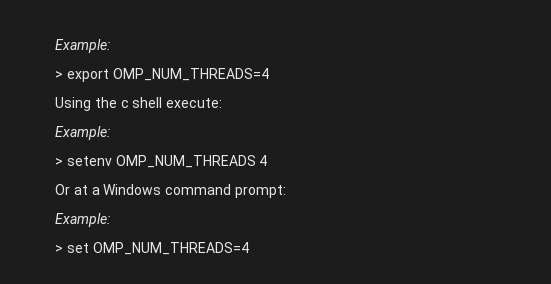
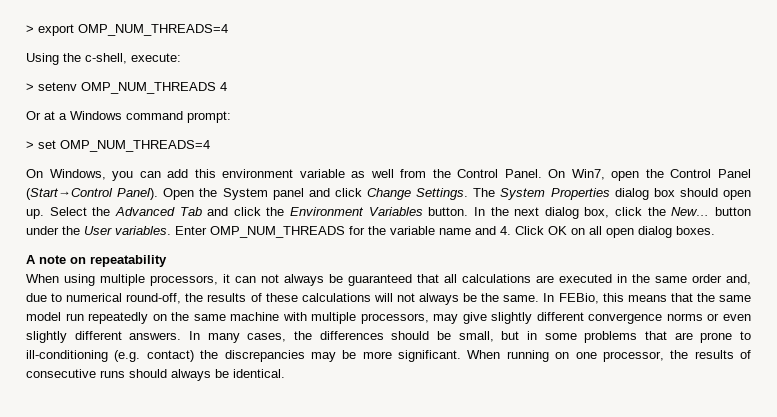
[55,39,110,53] Example: // -> (26, 29) none
[120,97,163,108] c shell -> [85,53,127,64] c-shell,
[55,126,110,140] // Example: -> (181, 57) none
[55,213,110,227] // Example: -> (231, 117) none
(249, 248) none -> [26,169,751,181] [26,188,751,200] [26,207,752,219] [26,226,715,238] [26,255,167,267] [26,274,751,286] [26,293,751,305] [26,312,751,324] [26,331,751,343] [26,350,751,362] [26,369,285,381] // On Windows, you can add this environment variable as well from the Control Panel. On Win7, open the Control Panel (Start→Control Panel). Open the System panel and click Change Settings. The System Properties dialog box should open up. Select the Advanced Tab and click the Environment Variables button. In the next dialog box, click the New… button under the User variables. Enter OMP_NUM_THREADS for the variable name and 4. Click OK on all open dialog boxes. // A note on repeatability // When using multiple processors, it can not always be guaranteed that all calculations are executed in the same order and, due to numerical round-off, the results of these calculations will not always be the same. In FEBio, this means that the same model run repeatedly on the same machine with multiple processors, may give slightly different convergence norms or even slightly different answers. In many cases, the differences should be small, but in some problems that are prone to ill-conditioning (e.g. contact) the discrepancies may be more significant. When running on one processor, the results of consecutive runs should always be identical.

